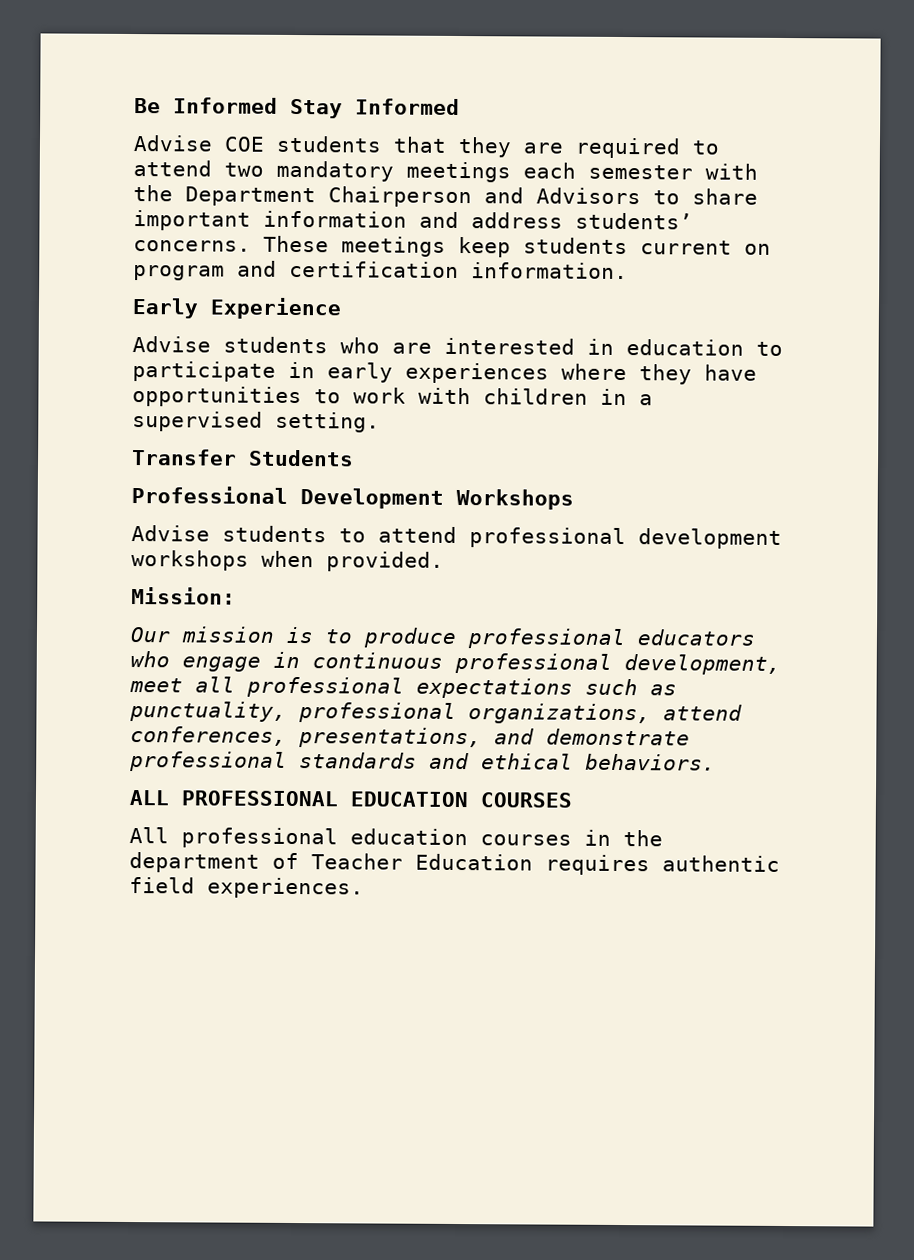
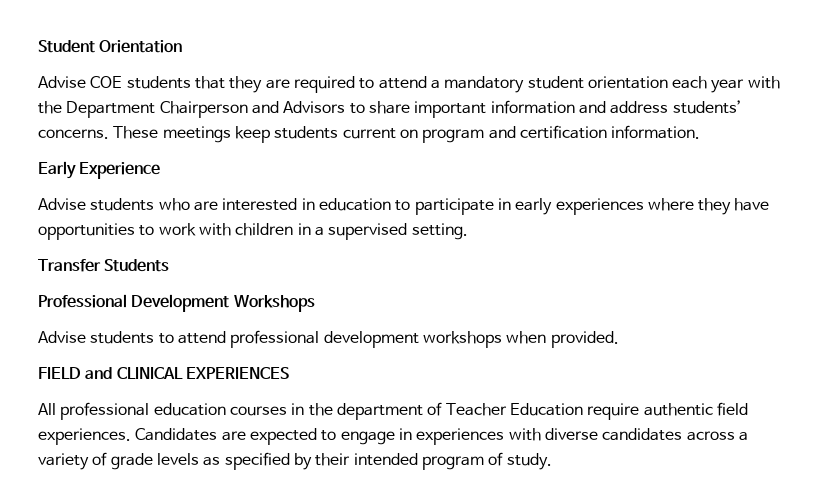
[134,97,460,119] Be Informed Stay Informed -> [38,40,183,53] Student Orientation
[224,160,693,183] two mandatory meetings each semester -> [430,76,745,93] a mandatory student orientation each year
[131,587,236,605] [130,626,756,650] [130,651,781,675] [129,676,677,699] [129,701,742,725] [130,726,690,749] [129,751,716,772] [129,790,573,808] Mission: // Our mission is to produce professional educators who engage in continuous professional development, meet all professional expectations such as punctuality, professional organizations, attend conferences, presentations, and demonstrate professional standards and ethical behaviors. // ALL PROFESSIONAL EDUCATION COURSES -> [38,367,289,379] FIELD and CLINICAL EXPERIENCES
[545,854,650,876] requires -> [587,403,640,420] require
(364, 888) none -> [135,428,748,445] [38,452,552,470] Candidates are expected to engage in experiences with diverse candidates across a variety of grade levels as specified by their intended program of study.

